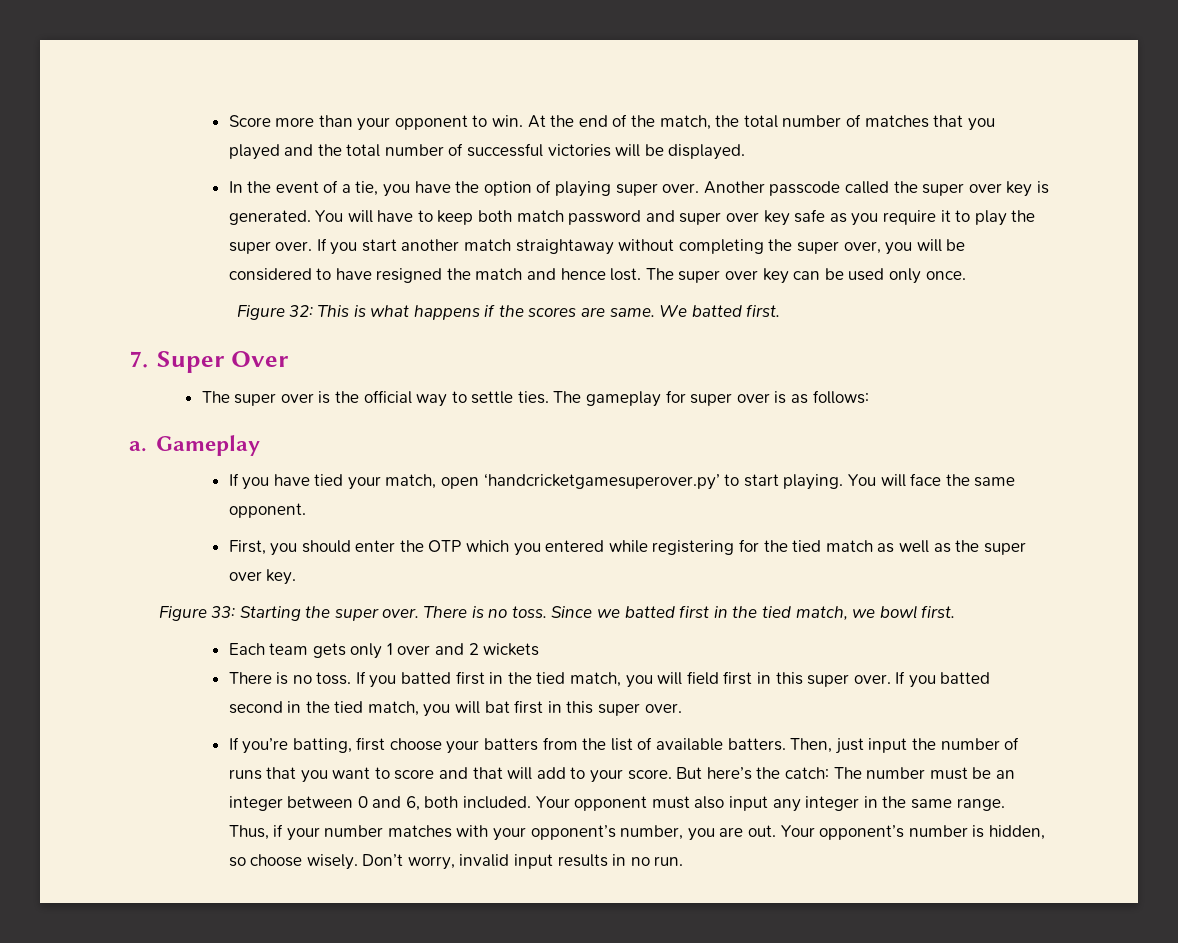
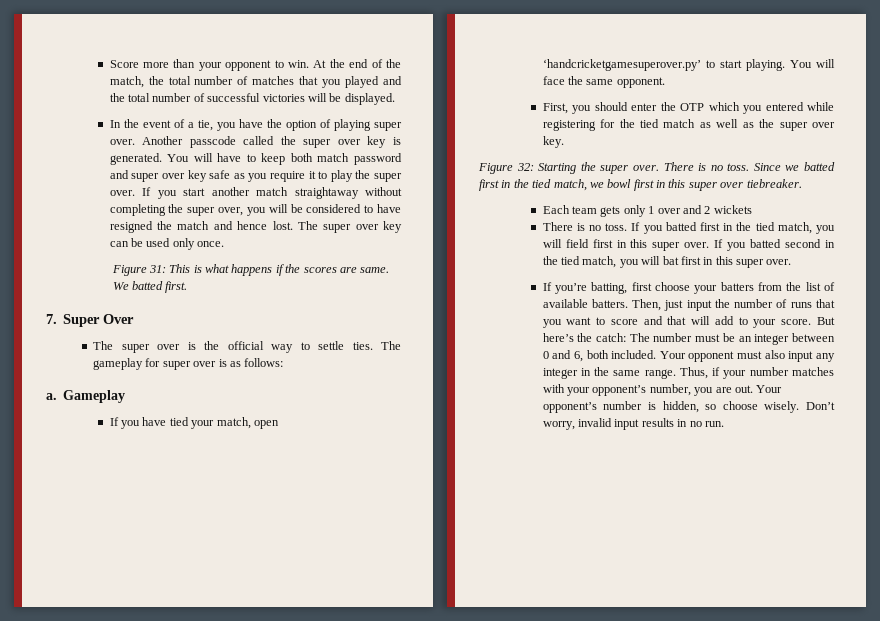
[289,305,314,317] 32: -> [148,265,166,273] 31:
[211,606,236,618] 33: -> [516,163,534,171] 32:
[921,605,956,618] first. -> [633,179,802,191] first in this super over tiebreaker.

